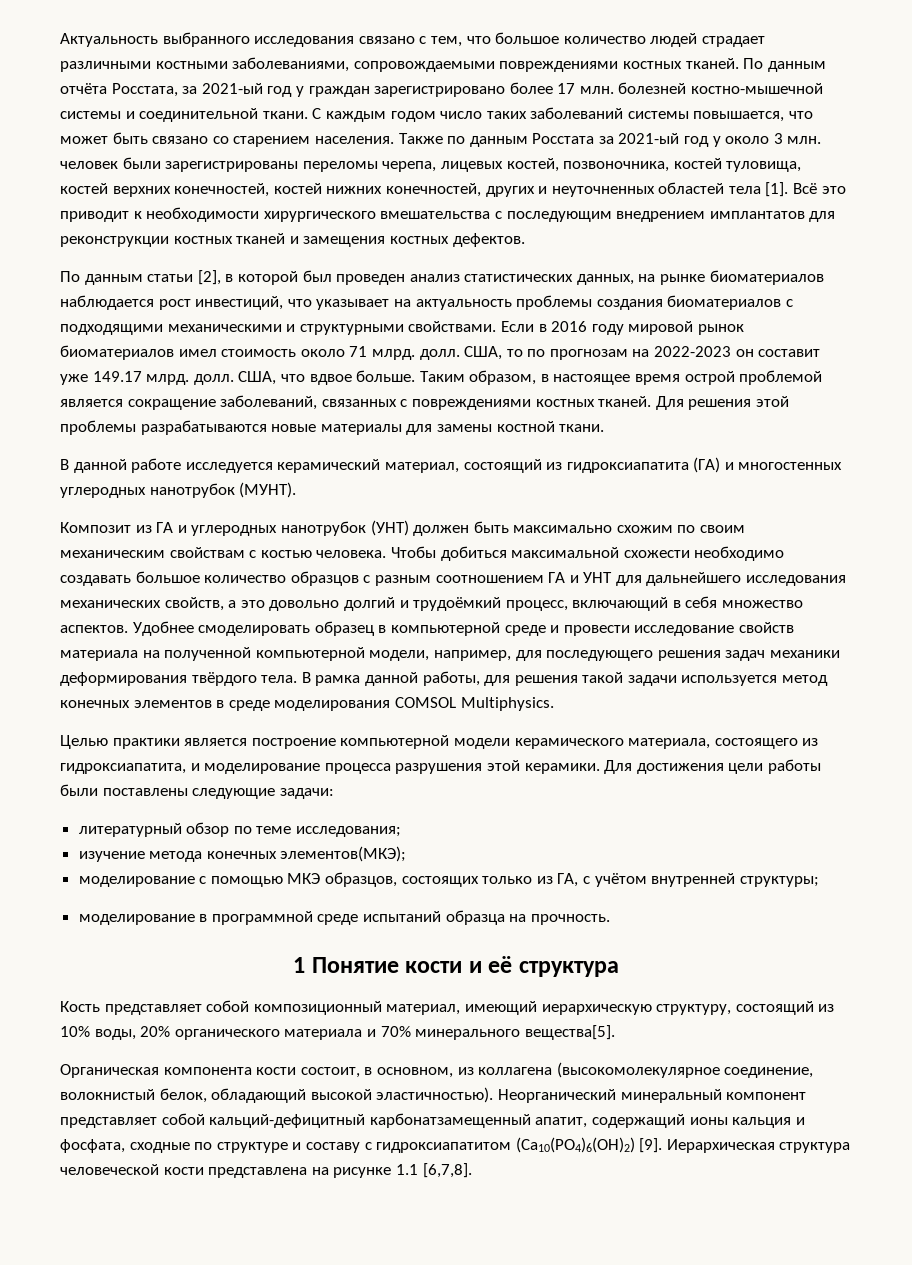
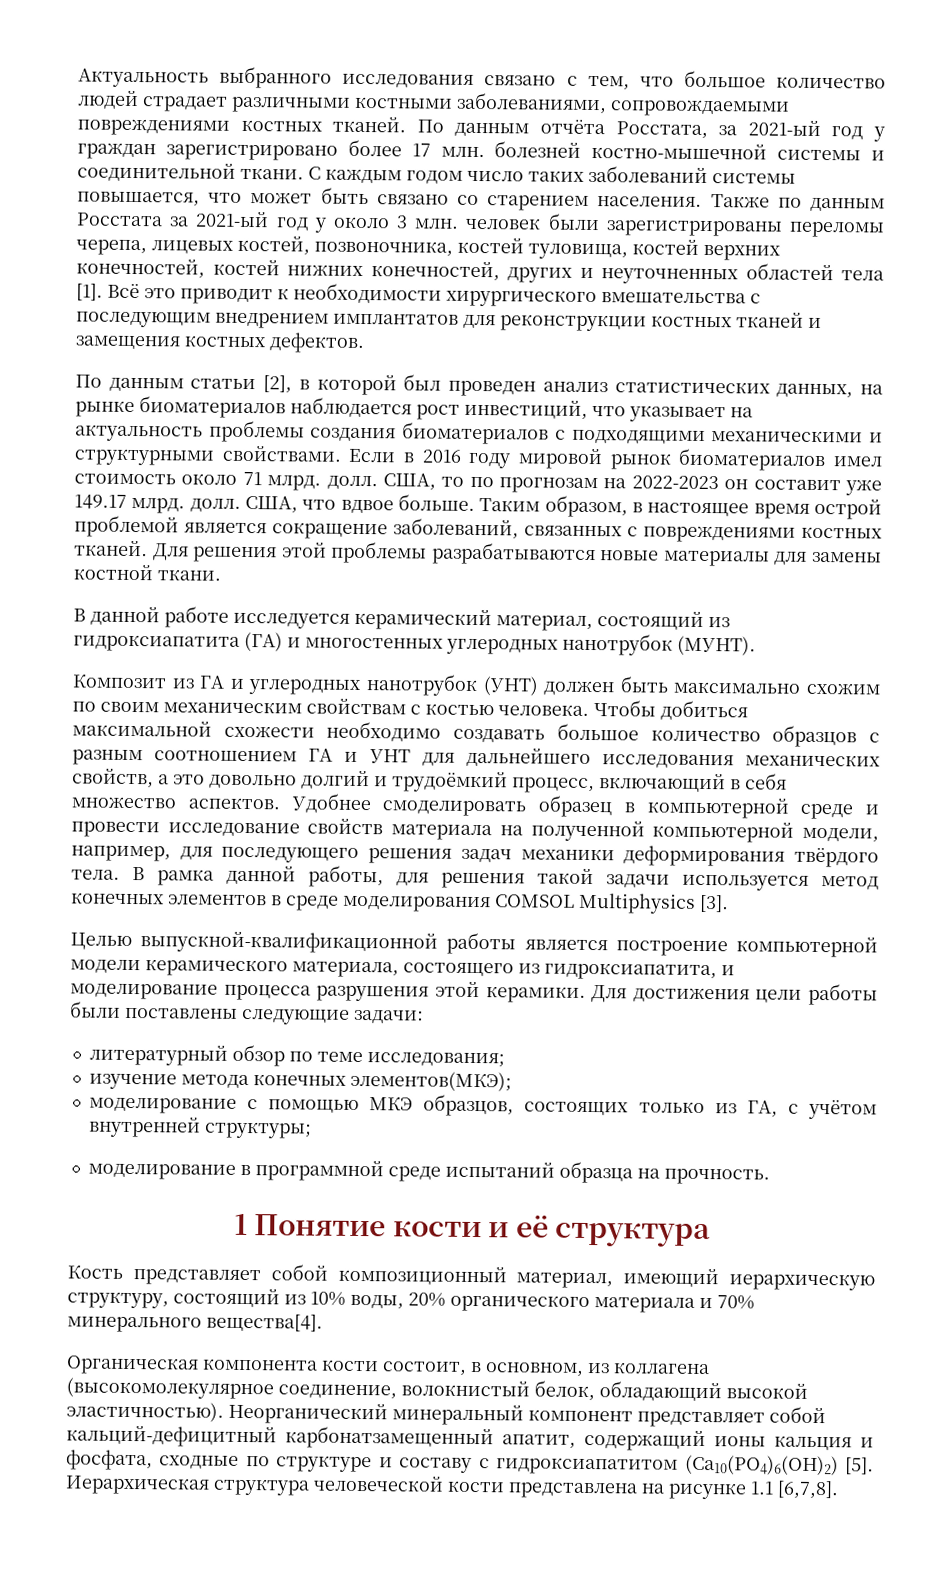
[460,697,554,711] Multiphysics. -> [578,892,729,914] Multiphysics [3].
[112,738,180,749] практики -> [140,931,517,955] выпускной-квалификационной работы
[524,1025,615,1040] вещества[5]. -> [206,1313,323,1332] вещества[4].
[639,1138,663,1153] [9]. -> [845,1457,875,1475] [5].

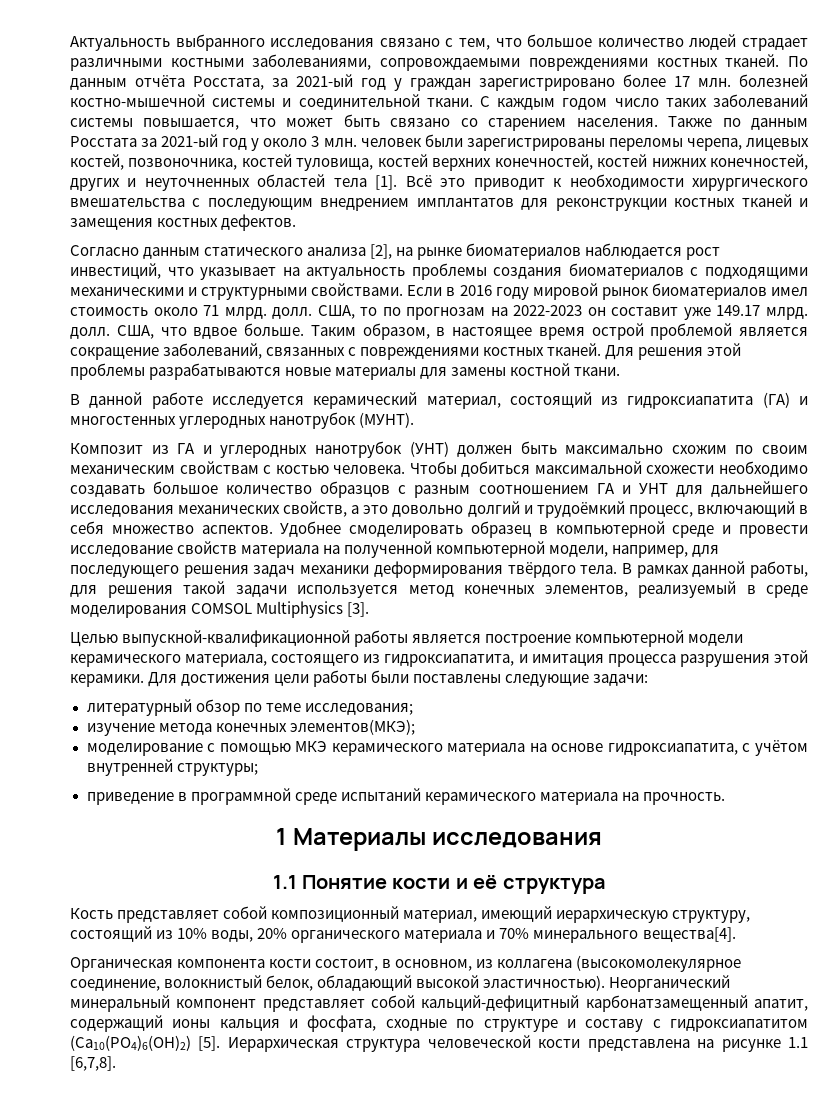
[75,374,854,399] По данным статьи [2], в которой был проведен анализ статистических данных, -> [70,244,393,259] Согласно данным статического анализа [2],
[157,869,214,886] рамка -> [636,565,689,578] рамках
[168,894,267,906] элементов -> [544,581,736,598] элементов, реализуемый
[70,983,218,1000] моделирование -> [531,654,604,666] имитация
[423,1094,778,1118] образцов, состоящих только из ГА, -> [331,743,738,756] керамического материала на основе гидроксиапатита,
[87,1163,236,1180] моделирование -> [86,792,174,805] приведение
[558,1161,633,1184] образца -> [424,792,618,805] керамического материала
(248, 1224) none -> [292,828,602,851] [272,875,297,889] Материалы исследования // 1.1

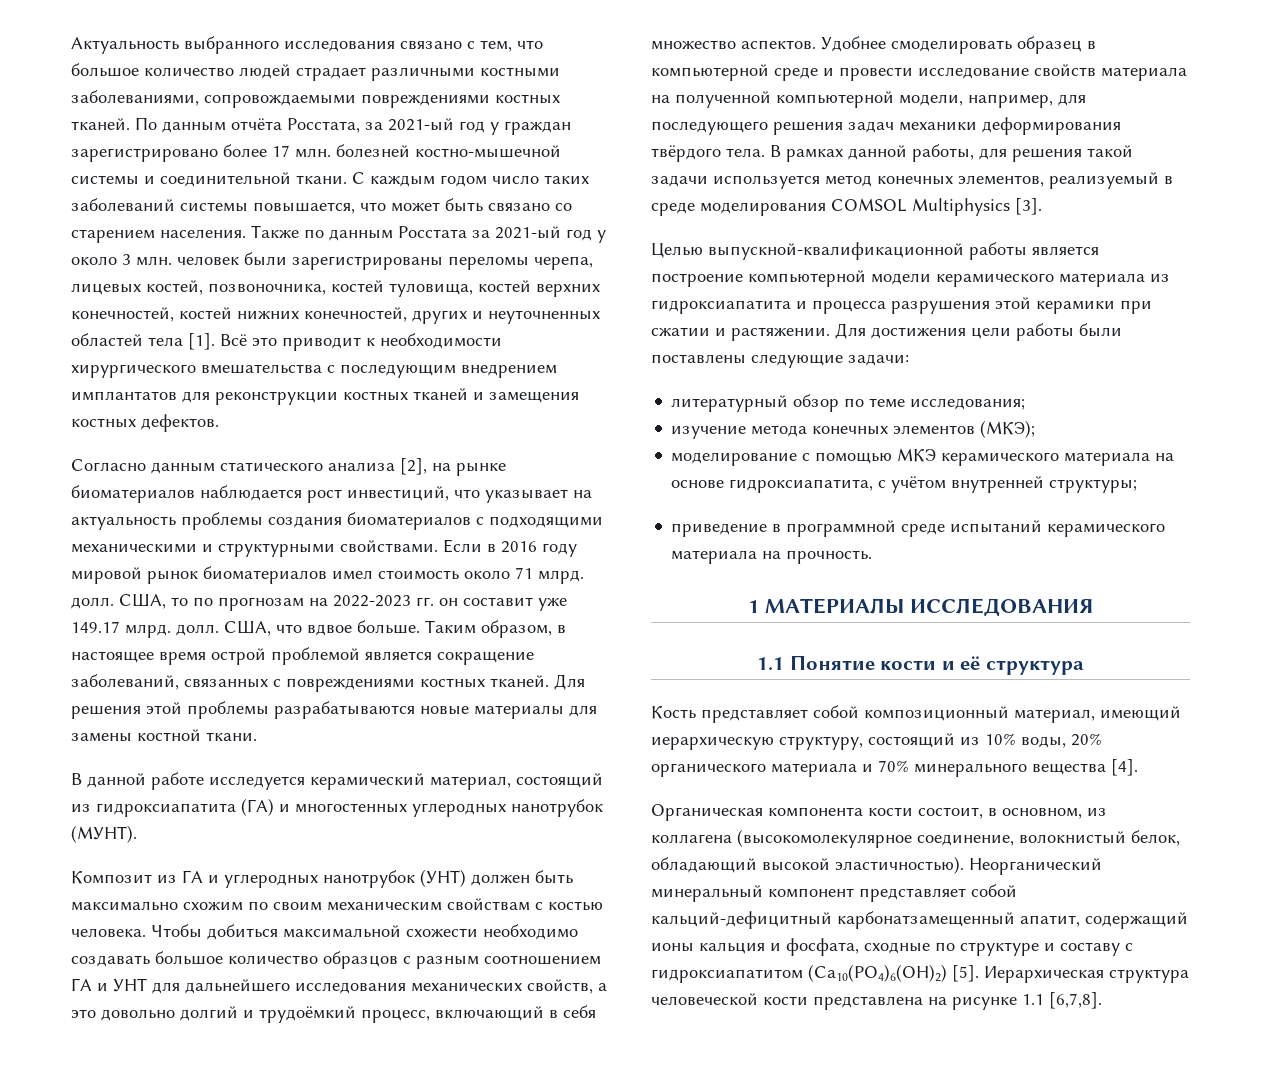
(583, 310) none -> [416,597,434,606] гг.
[185,650,808,667] [70,674,144,687] материала, состоящего из гидроксиапатита, и имитация процесса разрушения этой керамики. -> [1059,273,1170,287] [651,297,1152,314] [651,327,830,341] материала из гидроксиапатита и процесса разрушения этой керамики при сжатии и растяжении.
[289,719,415,735] элементов(МКЭ); -> [893,420,1036,438] элементов (МКЭ);
[292,828,602,851] Материалы исследования -> [765,598,1093,616] МАТЕРИАЛЫ ИССЛЕДОВАНИЯ
[642,927,736,942] вещества[4]. -> [1032,759,1138,776] вещества [4].

